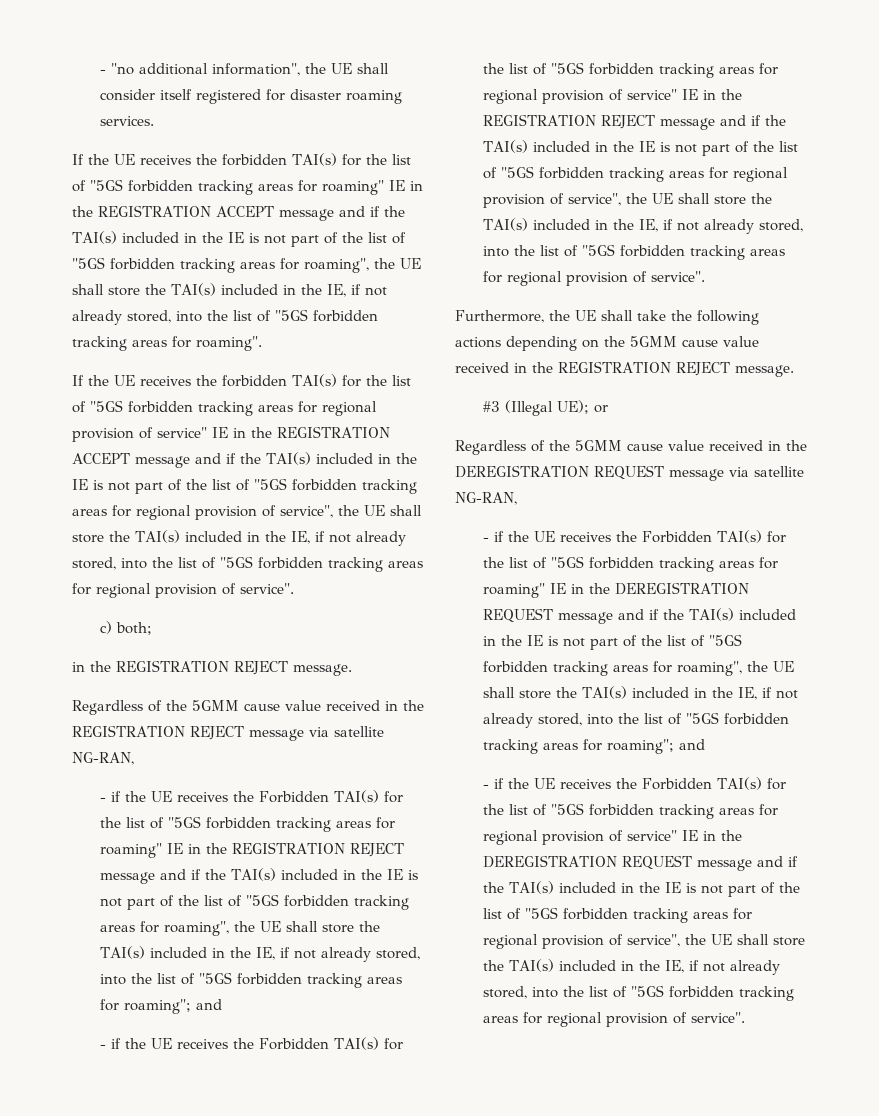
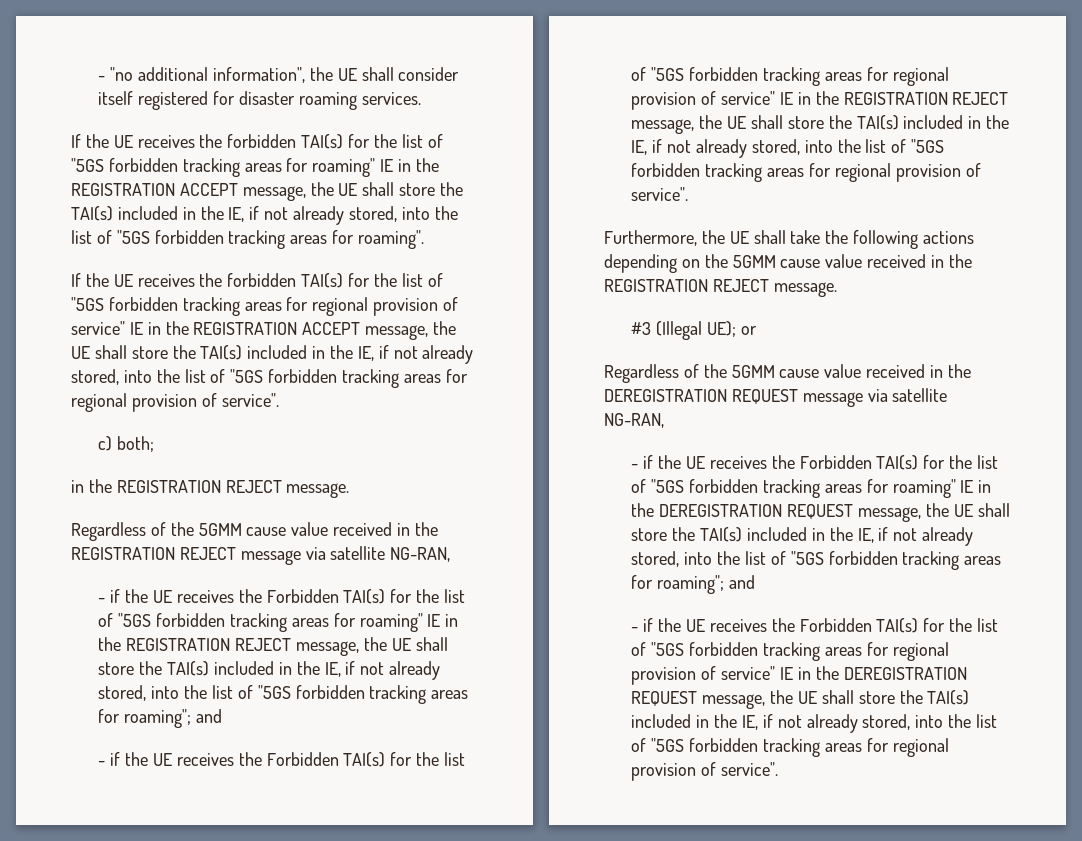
[278,206,405,221] [72,231,406,247] [72,257,369,273] message and if the TAI(s) included in the IE is not part of the list of "5GS forbidden tracking areas for roaming", -> [242,186,306,201] message,
[135,452,417,468] [72,478,417,494] [72,505,333,520] message and if the TAI(s) included in the IE is not part of the list of "5GS forbidden tracking areas for regional provision of service", -> [365,325,429,340] message,
[100,868,419,884] [100,894,410,910] [100,921,230,936] message and if the TAI(s) included in the IE is not part of the list of "5GS forbidden tracking areas for roaming", -> [295,641,359,656] message,
[660,115,787,130] [483,140,799,156] [483,166,789,182] [483,193,622,208] message and if the TAI(s) included in the IE is not part of the list of "5GS forbidden tracking areas for regional provision of service", -> [631,119,695,134] message,
[558,608,797,624] [483,634,743,650] [483,661,743,676] message and if the TAI(s) included in the IE is not part of the list of "5GS forbidden tracking areas for roaming", -> [857,507,921,522] message,
[697,856,799,871] [483,881,801,897] [483,907,753,923] [483,934,681,949] message and if the TAI(s) included in the IE is not part of the list of "5GS forbidden tracking areas for regional provision of service", -> [702,694,766,709] message,

